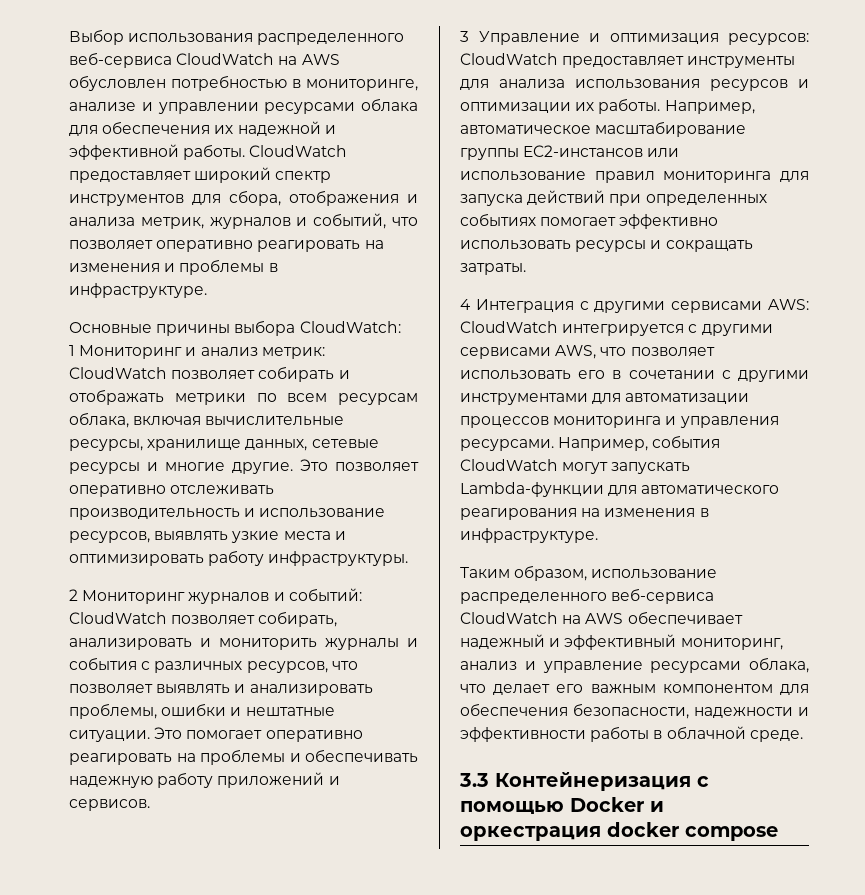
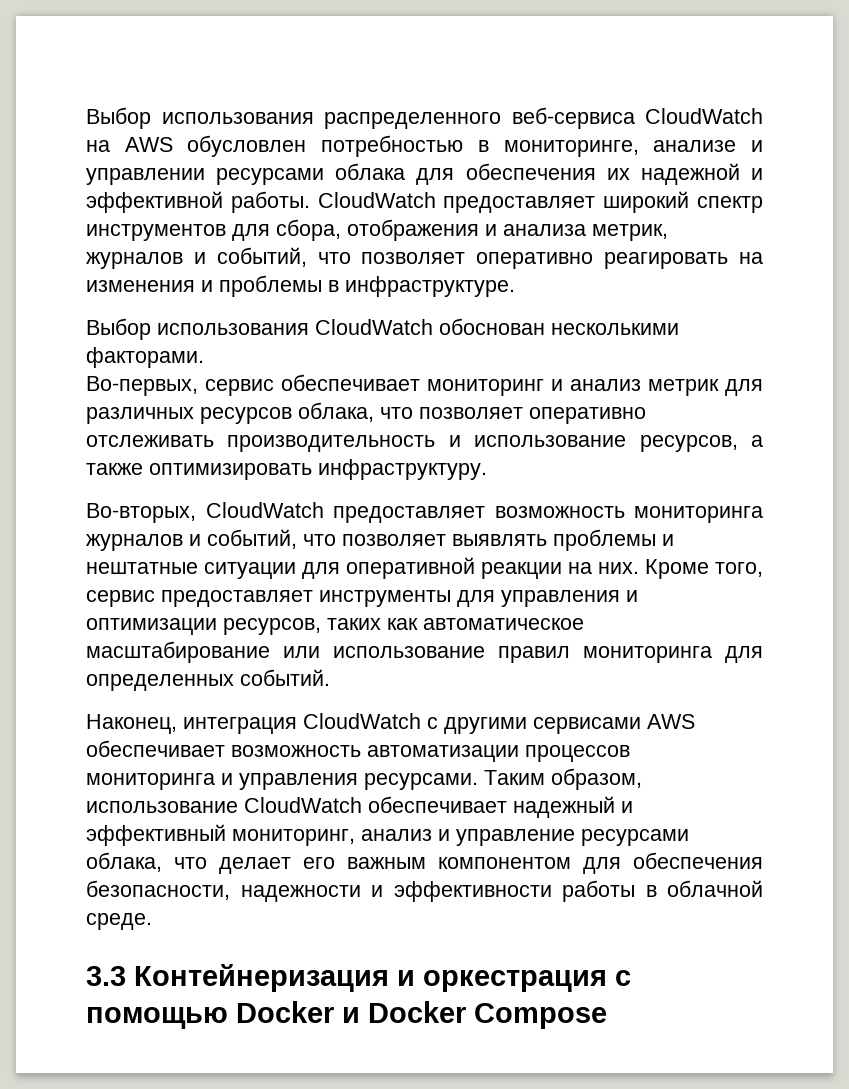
[69,320,401,336] [69,345,325,359] [69,366,350,382] [69,389,418,405] [69,412,345,428] [69,439,379,451] [69,459,328,474] Основные причины выбора CloudWatch: // 1 Мониторинг и анализ метрик: CloudWatch позволяет собирать и отображать метрики по всем ресурсам облака, включая вычислительные ресурсы, хранилище данных, сетевые ресурсы и многие другие. Это -> [86,318,679,340] [86,347,204,368] [86,374,763,396] [86,402,413,424] Выбор использования CloudWatch обоснован несколькими факторами. // Во-первых, сервис обеспечивает мониторинг и анализ метрик для различных ресурсов облака, что
[154,531,346,543] [69,550,409,566] [69,588,362,604] [69,611,338,627] [69,638,418,650] [69,657,358,673] [69,684,373,696] [69,703,335,719] [69,727,363,742] [69,749,418,765] [69,772,340,788] [69,799,150,811] [460,31,809,45] [460,53,796,68] [460,79,809,91] [460,98,755,114] [460,121,747,137] [460,145,644,160] выявлять узкие места и оптимизировать работу инфраструктуры. // 2 Мониторинг журналов и событий: CloudWatch позволяет собирать, анализировать и мониторить журналы и события с различных ресурсов, что позволяет выявлять и анализировать проблемы, ошибки и нештатные ситуации. Это помогает оперативно реагировать на проблемы и обеспечивать надежную работу приложений и сервисов. // 3 Управление и оптимизация ресурсов: CloudWatch предоставляет инструменты для анализа использования ресурсов и оптимизации их работы. Например, автоматическое масштабирование группы EC2-инстансов -> [750,435,763,447] [86,459,487,480] [86,502,763,523] [86,529,674,551] [86,557,763,579] [86,590,638,607] [86,618,584,635] [86,641,270,663] а также оптимизировать инфраструктуру. // Во-вторых, CloudWatch предоставляет возможность мониторинга журналов и событий, что позволяет выявлять проблемы и нештатные ситуации для оперативной реакции на них. Кроме того, сервис предоставляет инструменты для управления и оптимизации ресурсов, таких как автоматическое масштабирование
[460,190,767,206] [460,213,719,229] [460,240,753,252] [460,263,526,275] [460,299,809,313] [460,321,773,336] [460,345,715,359] [460,370,809,382] [460,393,622,405] запуска действий при определенных событиях помогает эффективно использовать ресурсы и сокращать затраты. // 4 Интеграция с другими сервисами AWS: CloudWatch интегрируется с другими сервисами AWS, что позволяет использовать его в сочетании с другими инструментами для -> [86,669,330,691] [86,713,695,734] [86,740,361,757] определенных событий. // Наконец, интеграция CloudWatch с другими сервисами AWS обеспечивает возможность
[558,435,721,451] [460,459,691,474] [460,482,780,497] [460,508,709,520] [460,528,598,543] [460,565,718,581] [460,588,715,604] [460,612,624,624] Например, события CloudWatch могут запускать Lambda-функции для автоматического реагирования на изменения в инфраструктуре. // Таким образом, использование распределенного веб-сервиса CloudWatch на AWS -> [484,768,642,790] [86,797,362,813] Таким образом, использование CloudWatch
(691, 781) none -> [397,970,607,992] и оркестрация
[460,822,778,841] оркестрация docker compose -> [368,1001,607,1029] Docker Compose

